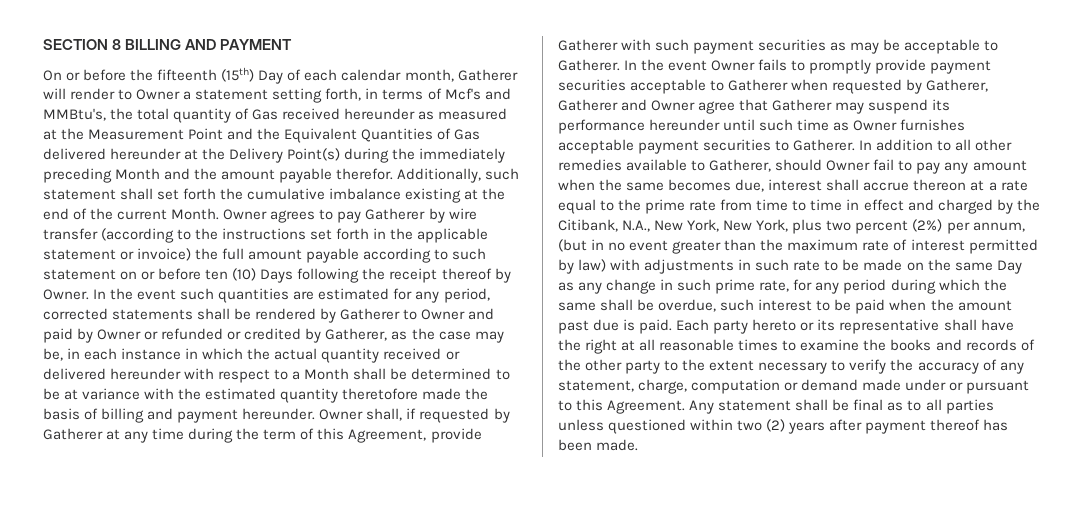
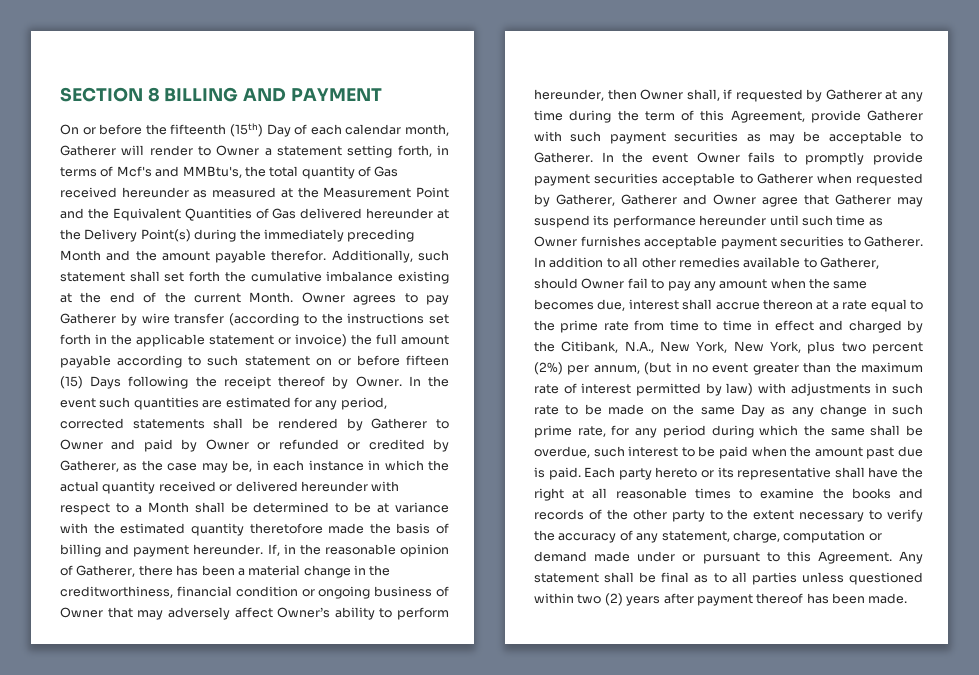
[205,268,257,281] ten (10) -> [406,355,449,366] [60,376,83,389] fifteen (15)
(316, 414) none -> [267,544,449,557] [60,565,391,578] [60,586,449,599] [60,607,449,620] [534,89,637,101] If, in the reasonable opinion of Gatherer, there has been a material change in the creditworthiness, financial condition or ongoing business of Owner that may adversely affect Owner’s ability to perform hereunder, then

